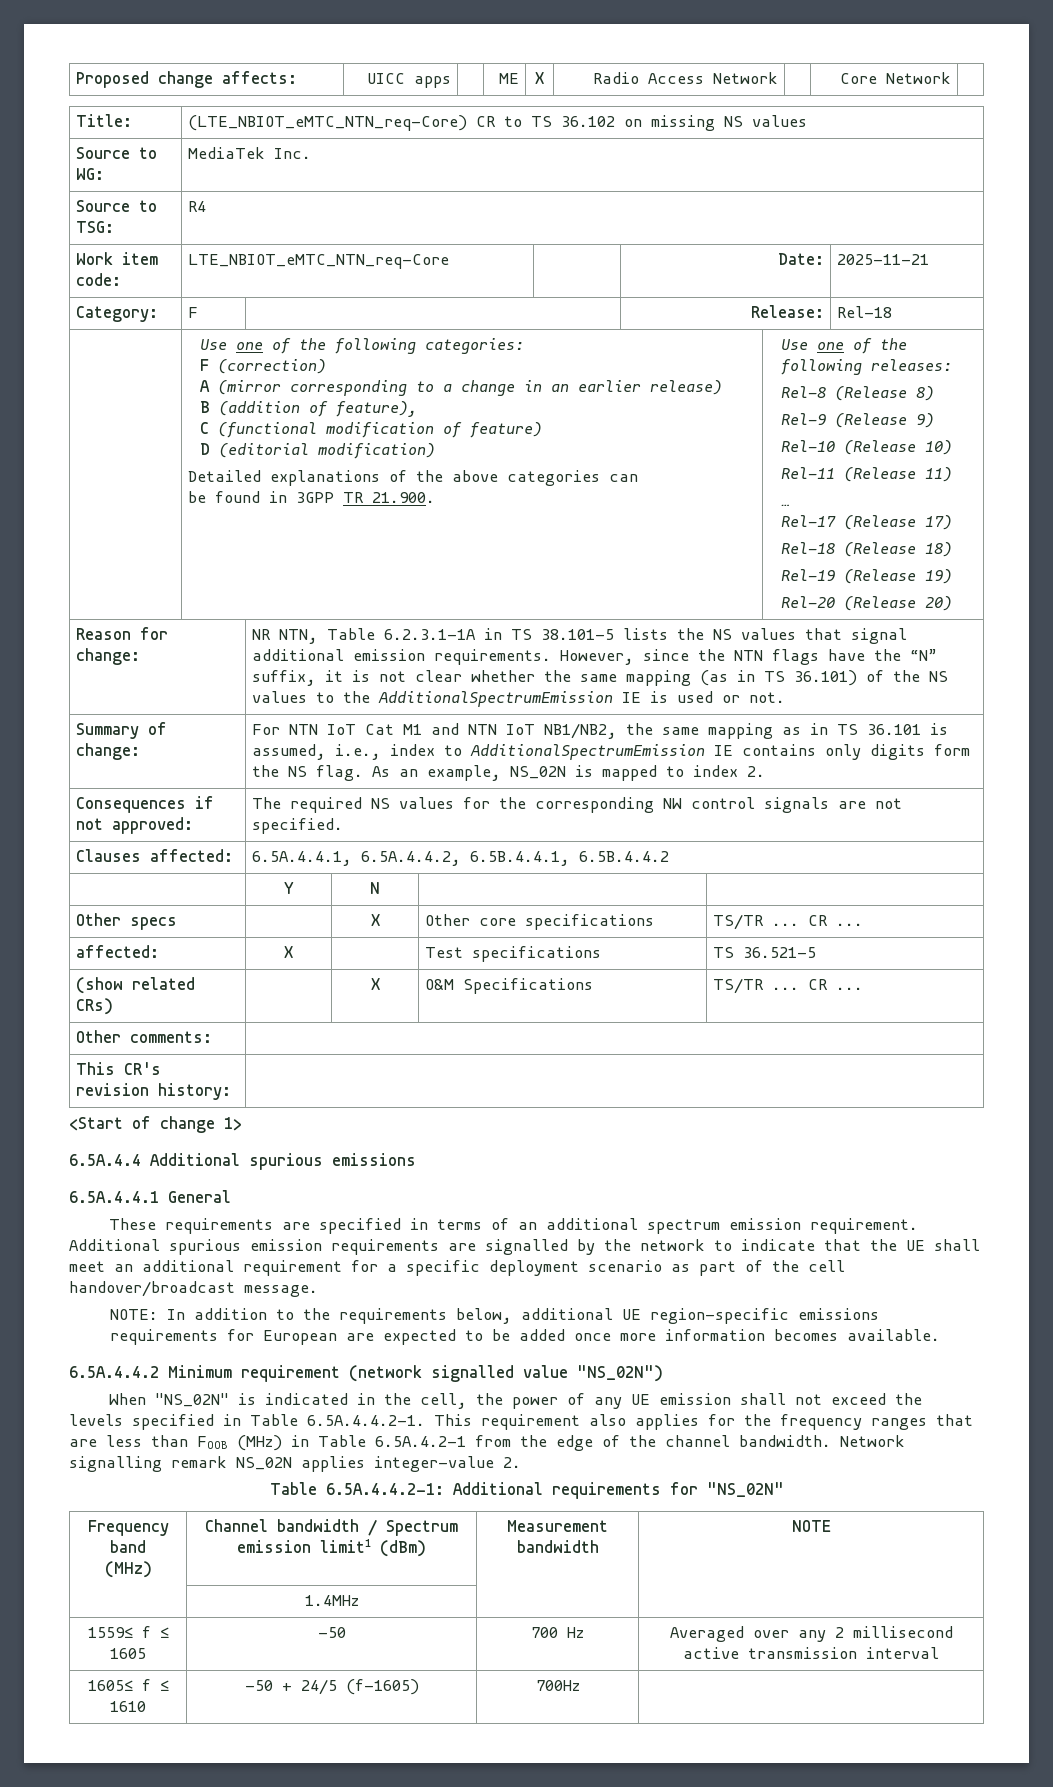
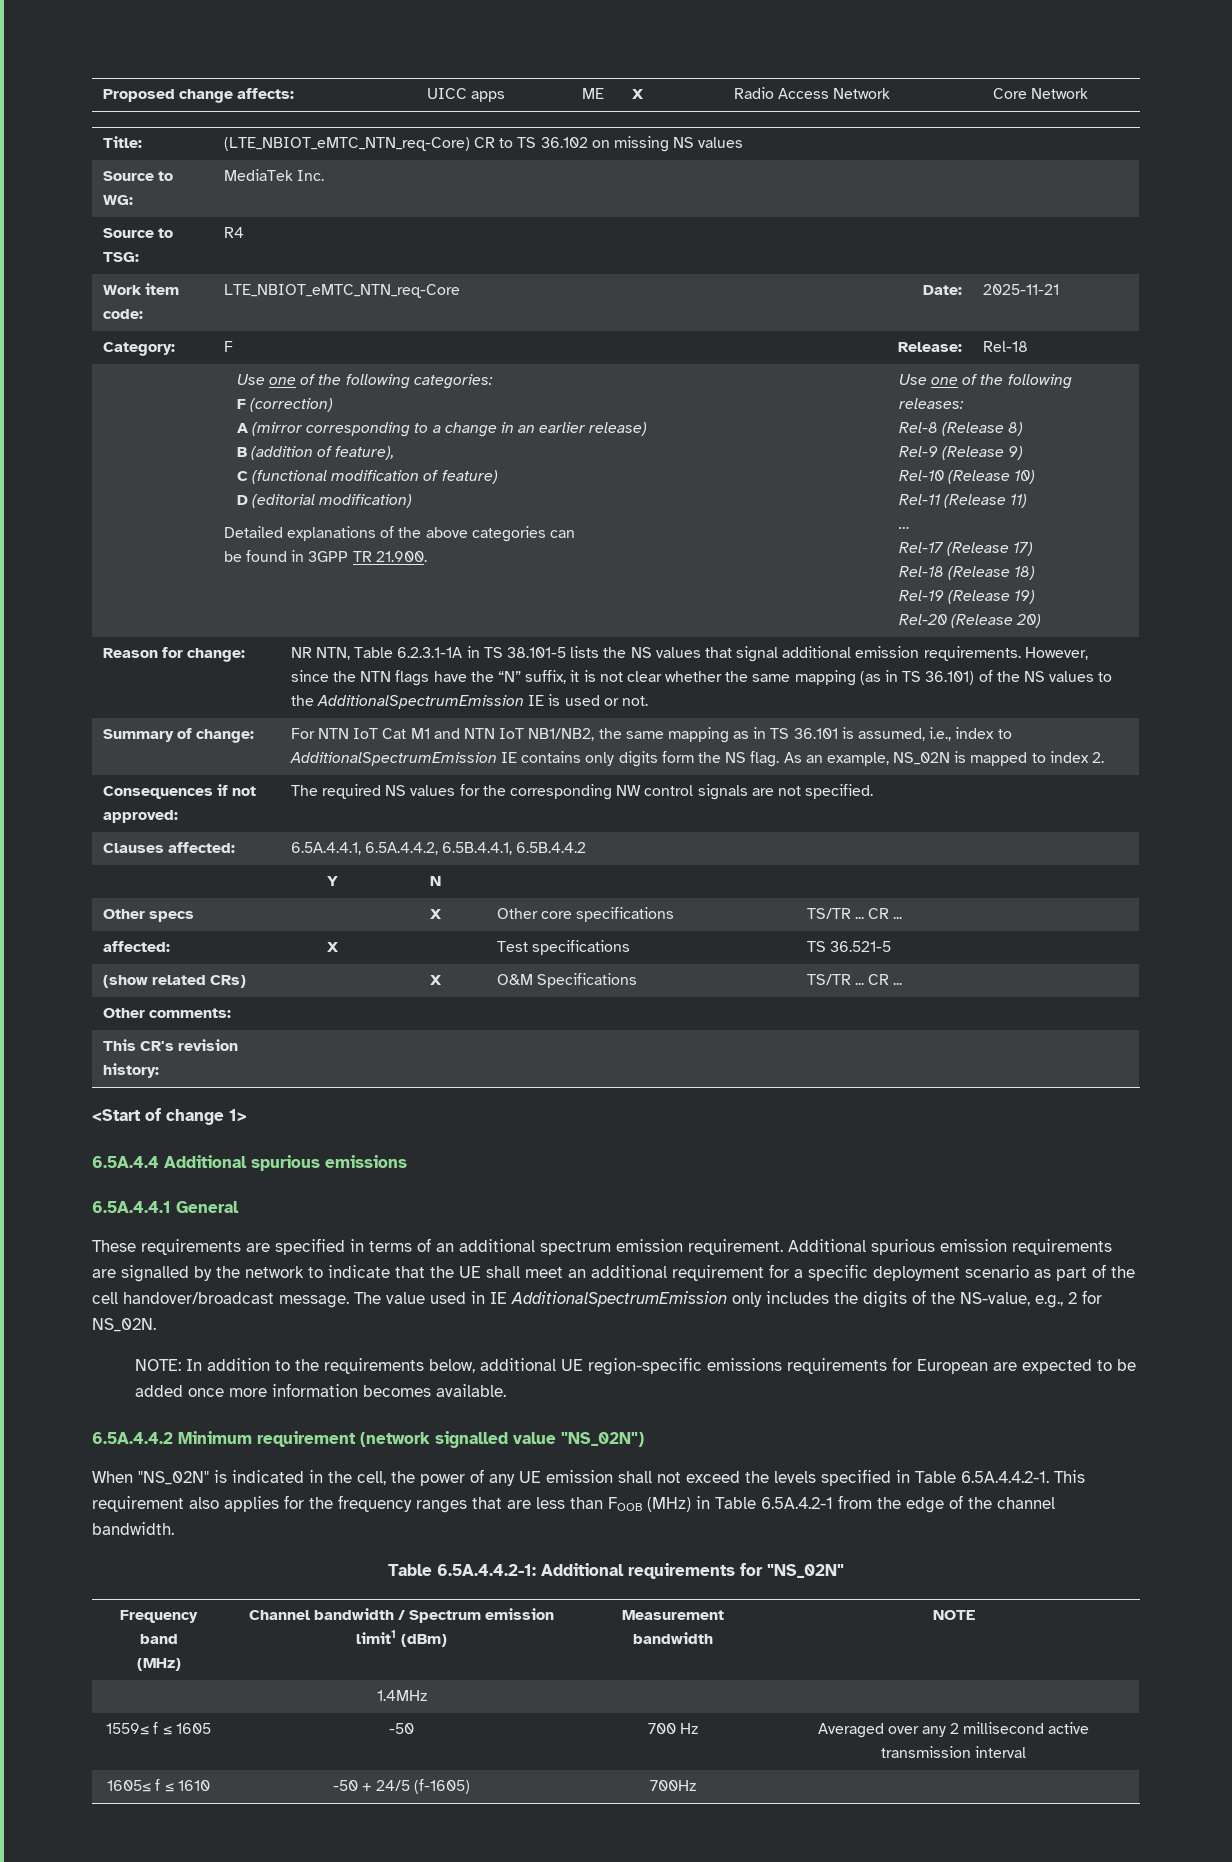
(318, 1291) none -> [354,1290,1102,1308] [92,1318,156,1332] The value used in IE AdditionalSpectrumEmission only includes the digits of the NS-value, e.g., 2 for NS_02N.
[840,1435,905,1447] [69,1456,521,1472] Network signalling remark NS_02N applies integer-value 2. -> (174, 1528) none

